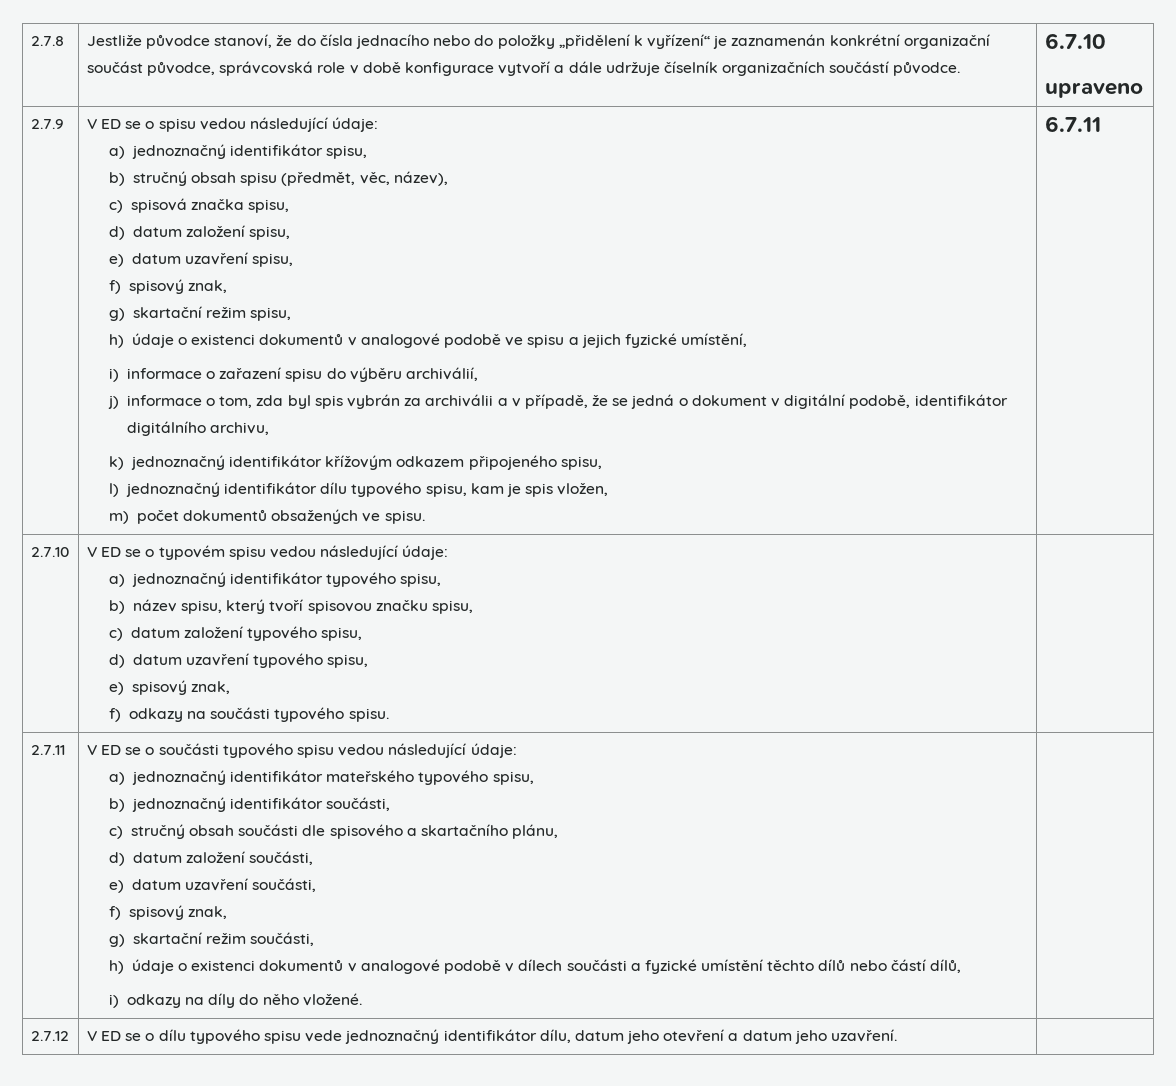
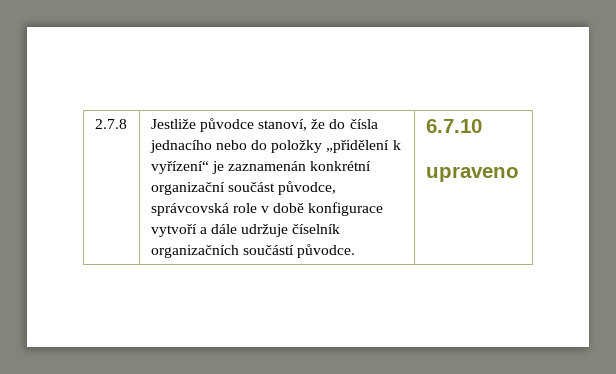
[30,119,64,129] [86,117,379,132] [109,144,368,159] [109,171,448,186] [109,198,290,213] [109,225,291,240] [109,252,294,267] [109,279,228,294] [109,306,292,321] [109,333,748,348] [109,367,478,382] [108,394,1008,409] [126,421,270,436] [109,455,602,470] [109,482,609,497] [109,509,425,524] [1044,116,1101,132] [30,547,69,557] [86,545,449,560] [109,572,442,587] [109,599,473,614] [109,626,363,641] [109,653,369,668] [109,680,231,695] [109,707,389,722] [30,745,65,755] [86,743,517,758] [109,770,534,785] [109,797,391,812] [109,824,559,839] [109,851,314,866] [109,878,317,893] [109,905,228,920] [109,932,315,947] [109,959,961,974] [109,993,362,1008] [30,1031,69,1041] [86,1029,898,1044] // 2.7.9 | V ED se o spisu vedou následující údaje: // a) jednoznačný identifikátor spisu, // b) stručný obsah spisu (předmět, věc, název), // c) spisová značka spisu, // d) datum založení spisu, // e) datum uzavření spisu, // f) spisový znak, // g) skartační režim spisu, // h) údaje o existenci dokumentů v analogové podobě ve spisu a jejich fyzické umístění, // i) informace o zařazení spisu do výběru archiválií, // j) informace o tom, zda byl spis vybrán za archiválii a v případě, že se jedná o dokument v digitální podobě, identifikátor digitálního archivu, // k) jednoznačný identifikátor křížovým odkazem připojeného spisu, // l) jednoznačný identifikátor dílu typového spisu, kam je spis vložen, // m) počet dokumentů obsažených ve spisu. | 6.7.11 // 2.7.10 | V ED se o typovém spisu vedou následující údaje: // a) jednoznačný identifikátor typového spisu, // b) název spisu, který tvoří spisovou značku spisu, // c) datum založení typového spisu, // d) datum uzavření typového spisu, // e) spisový znak, // f) odkazy na součásti typového spisu. | // 2.7.11 | V ED se o součásti typového spisu vedou následující údaje: // a) jednoznačný identifikátor mateřského typového spisu, // b) jednoznačný identifikátor součásti, // c) stručný obsah součásti dle spisového a skartačního plánu, // d) datum založení součásti, // e) datum uzavření součásti, // f) spisový znak, // g) skartační režim součásti, // h) údaje o existenci dokumentů v analogové podobě v dílech součásti a fyzické umístění těchto dílů nebo částí dílů, // i) odkazy na díly do něho vložené. | // 2.7.12 | V ED se o dílu typového spisu vede jednoznačný identifikátor dílu, datum jeho otevření a datum jeho uzavření. | -> (519, 174) none

